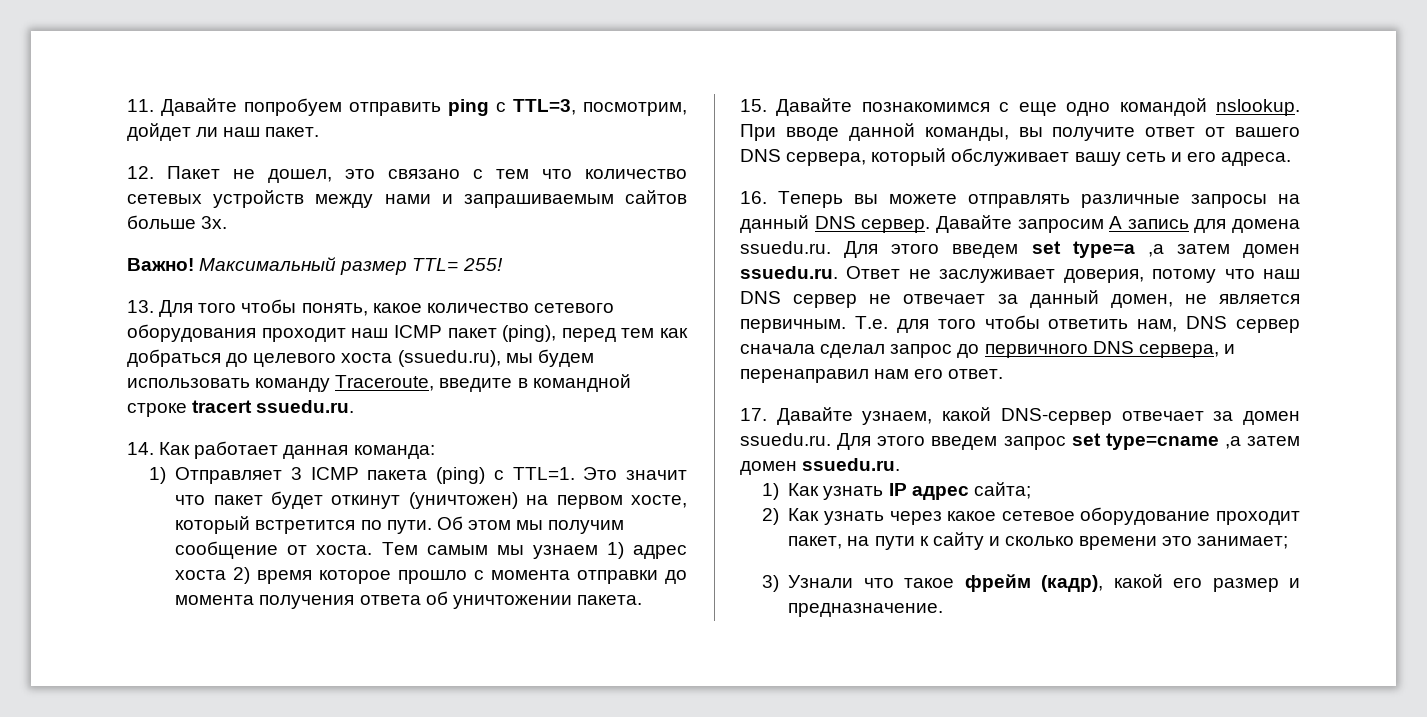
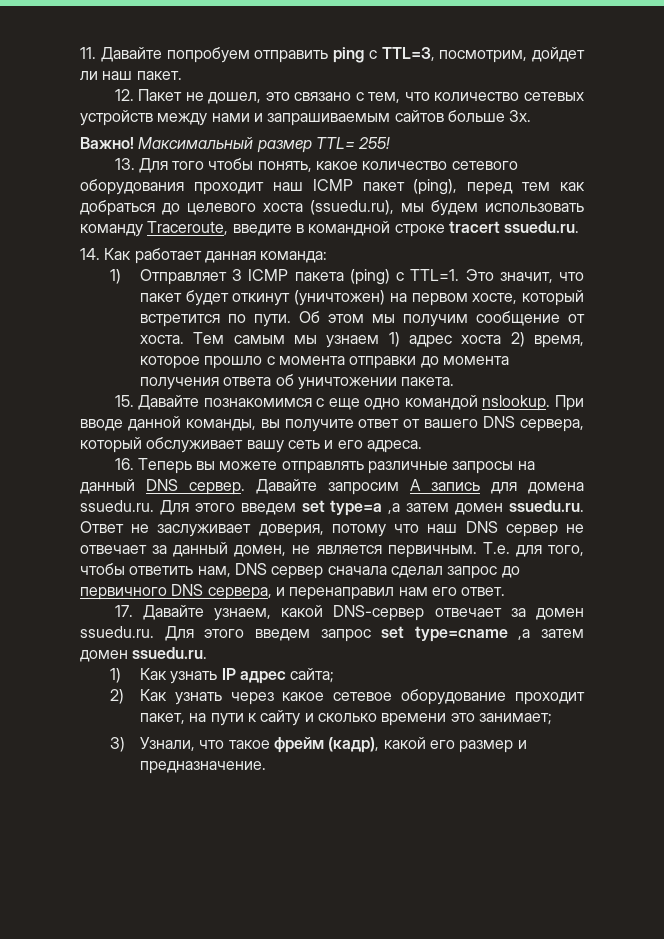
[496,169,529,179] тем -> [368,92,401,103] тем,
[626,470,687,480] значит -> [499,272,553,283] значит,
[257,570,313,584] время -> [534,335,584,348] время,
[937,319,976,329] того -> [547,545,584,556] того,
[788,575,854,588] Узнали -> [139,737,195,751] Узнали,

